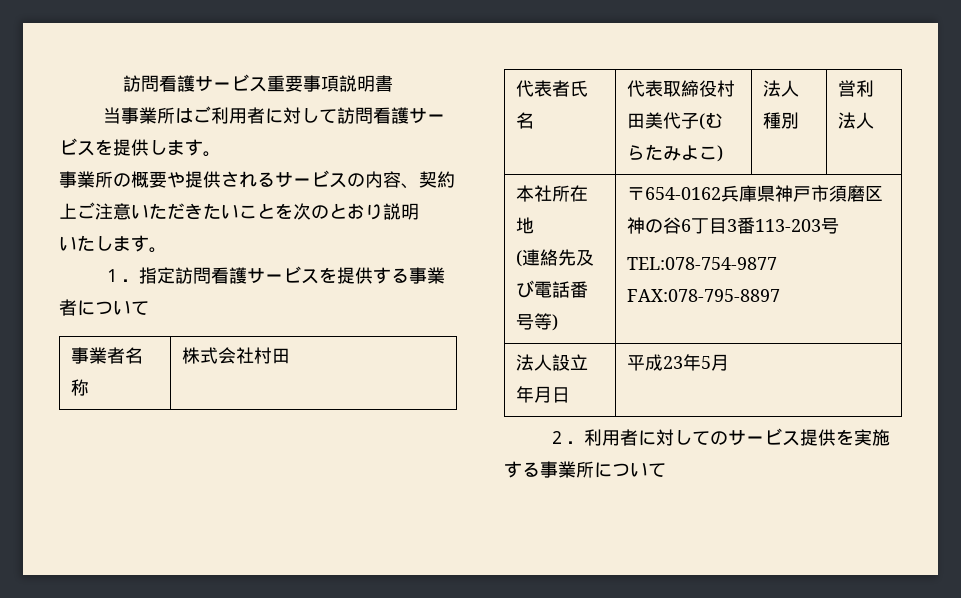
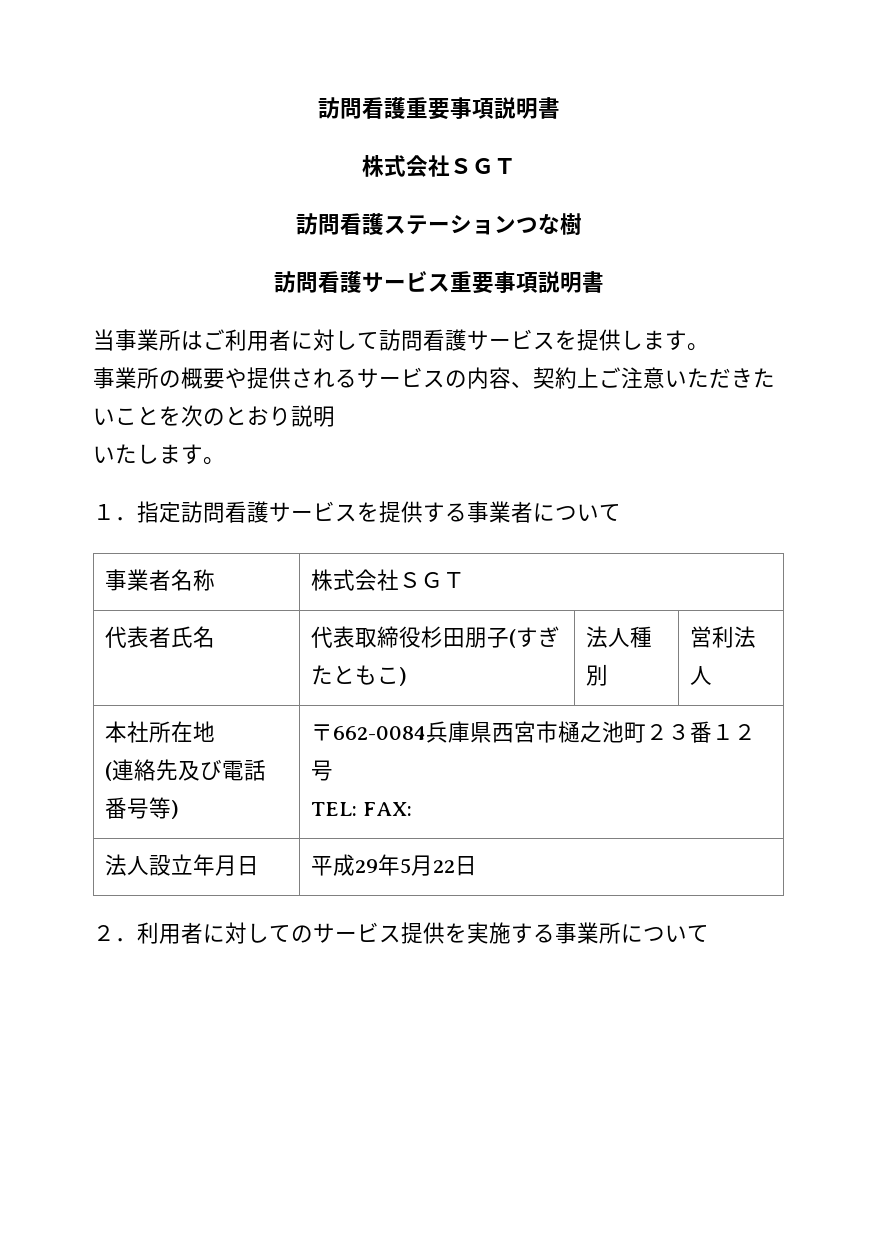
[123,75,195,92] 訪問看護 -> [317,97,560,120] [361,155,516,177] [295,213,582,235] [273,271,362,293] 訪問看護重要事項説明書 // 株式会社ＳＧＴ // 訪問看護ステーションつな樹 // 訪問看護
[253,347,290,364] 村田 -> [399,572,466,588] ＳＧＴ
[716,80,735,97] [626,112,723,130] [626,144,699,161] 村田美代子(むらたみよ -> [421,626,561,648] [311,665,378,685] 杉田朋子(すぎたとも
[644,185,883,202] [626,217,821,234] 654-0162兵庫県神戸市須磨区神の谷6丁目3番113-203 -> [333,721,757,743] 662-0084兵庫県西宮市樋之池町２３番１２
[626,257,777,270] [626,289,780,302] TEL:078-754-9877 FAX:078-795-8897 -> [311,802,413,816] TEL: FAX:
[662,356,683,369] 23 -> [355,859,379,873] 29
(729, 362) none -> [433,856,478,876] 22日

